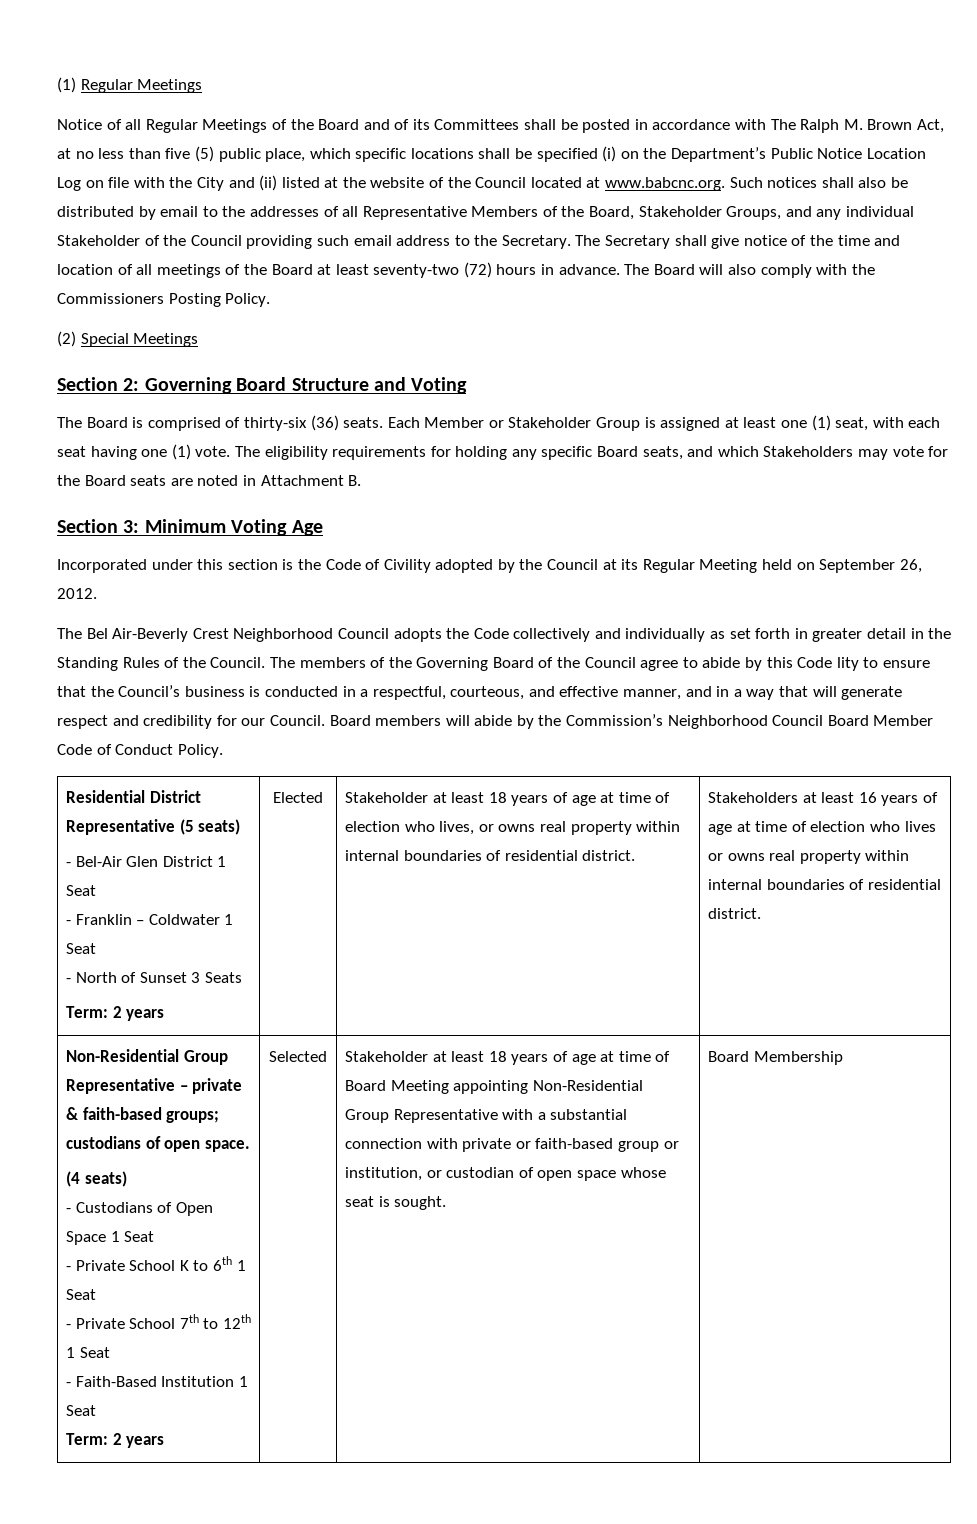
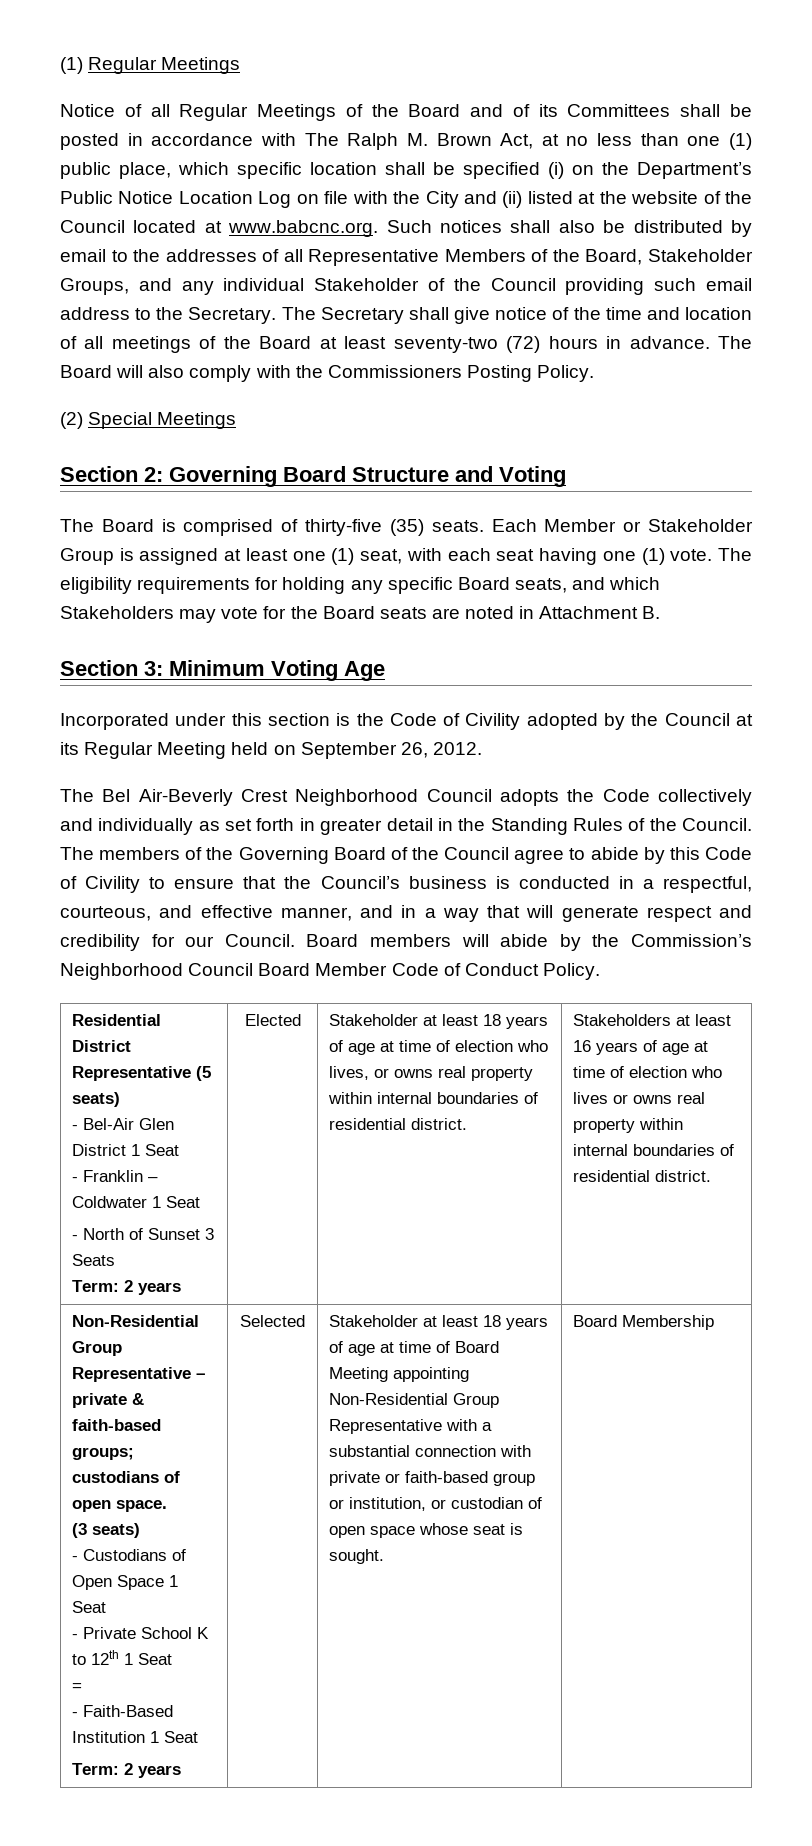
[165,146,214,162] five (5) -> [687,133,752,150] one (1)
[410,148,474,159] locations -> [310,162,377,175] location
[243,415,339,431] thirty-six (36) -> [305,519,424,536] thirty-five (35)
[836,657,859,671] lity -> [60,876,141,893] of Civility
[65,1171,80,1187] (4 -> [72,1523,88,1538] (3
[212,1256,246,1271] [65,1289,96,1300] [65,1314,251,1329] [65,1347,110,1358] 6th 1 Seat // - Private School 7th to 12th 1 Seat -> [91,1650,173,1665] [72,1683,83,1691] 12th 1 Seat // =

